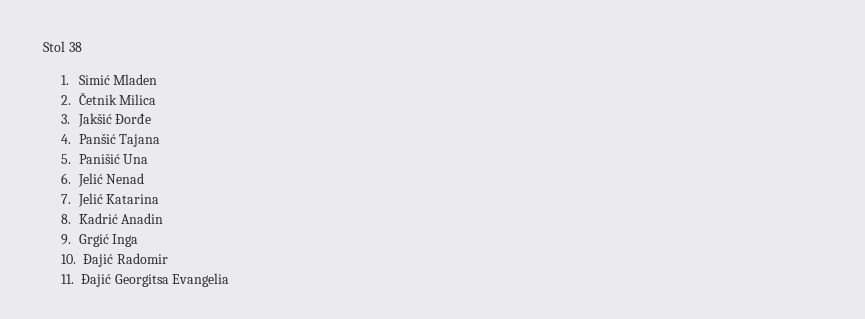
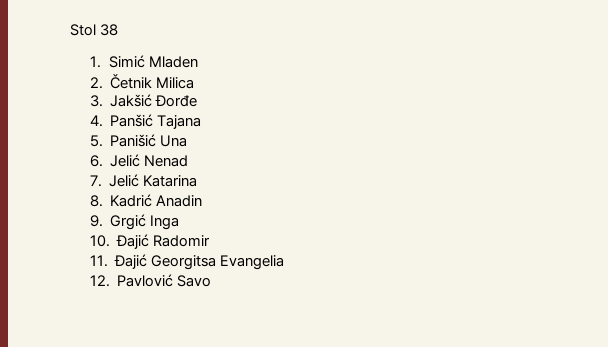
(230, 280) none -> [89,274,212,287] // 12. Pavlović Savo

